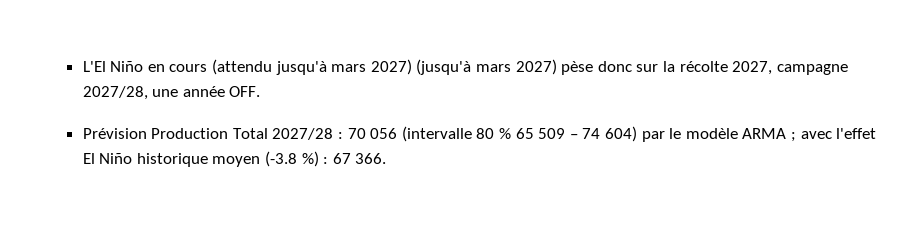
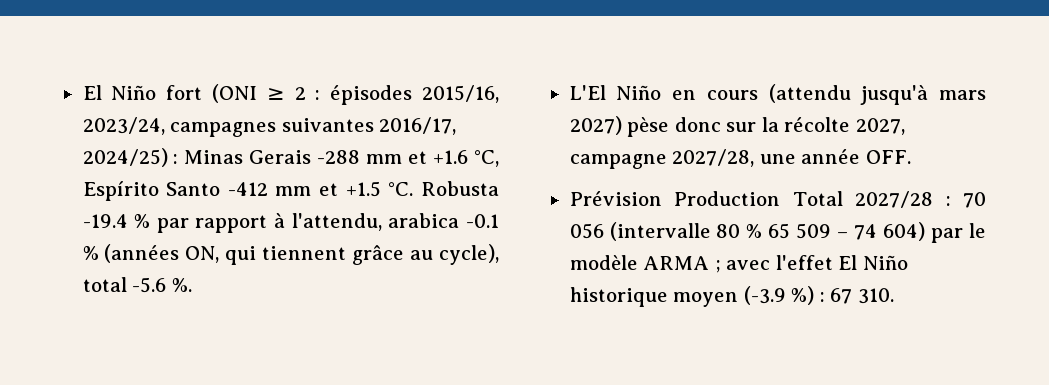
(82, 66) none -> [82,84,499,105] [82,117,457,137] [82,148,499,167] [82,181,499,201] [82,213,499,233] [82,244,499,265] [82,277,192,293] El Niño fort (ONI ≥ 2 : épisodes 2015/16, 2023/24, campagnes suivantes 2016/17, 2024/25) : Minas Gerais -288 mm et +1.6 °C, Espírito Santo -412 mm et +1.5 °C. Robusta -19.4 % par rapport à l'attendu, arabica -0.1 % (années ON, qui tiennent grâce au cycle), total -5.6 %. //
[416,59,557,75] (jusqu'à mars 2027) -> (622, 125) none
[265,151,298,167] (-3.8 -> [743,286,786,305] (-3.9
[355,153,387,164] 366. -> [857,288,894,304] 310.

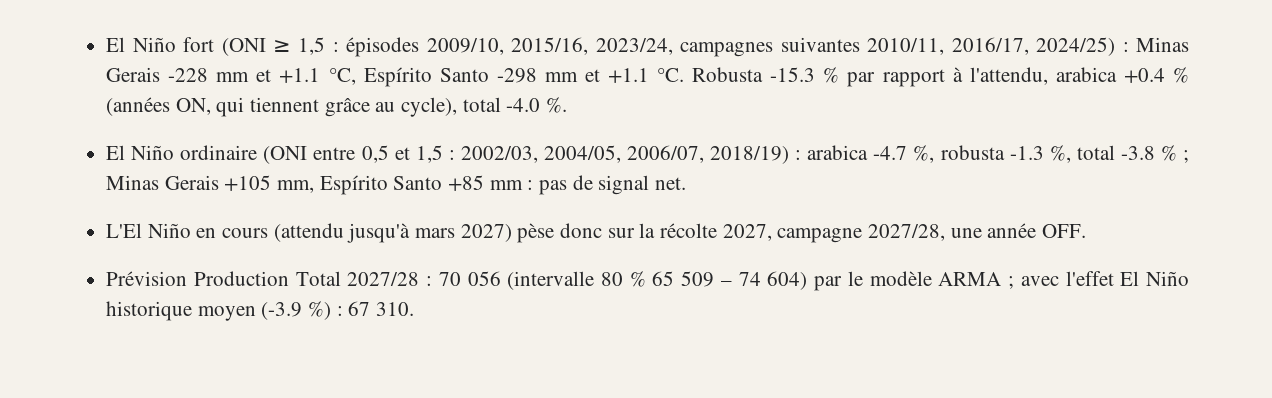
[294,87,306,100] 2 -> [298,37,326,55] 1,5
(413, 95) none -> [426,38,504,55] 2009/10,
(374, 125) none -> [867,38,945,55] 2010/11,
[317,150,469,164] -288 mm et +1.6 -> [168,68,321,83] -228 mm et +1.1
[227,181,381,197] -412 mm et +1.5 -> [496,68,650,83] -298 mm et +1.1
[82,214,128,228] -19.4 -> [770,67,816,82] -15.3
[466,214,499,228] -0.1 -> [1123,68,1165,83] +0.4
[132,277,167,293] -5.6 -> [506,98,541,112] -4.0
(192, 285) none -> [106,145,1190,164] [106,175,687,195] // El Niño ordinaire (ONI entre 0,5 et 1,5 : 2002/03, 2004/05, 2006/07, 2018/19) : arabica -4.7 %, robusta -1.3 %, total -3.8 % ; Minas Gerais +105 mm, Espírito Santo +85 mm : pas de signal net.

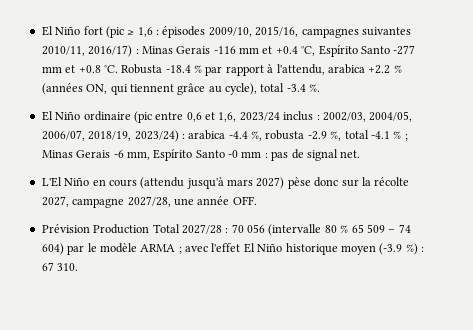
[221,37,326,56] (ONI ≥ 1,5 -> [105,26,153,38] (pic ≥ 1,6
[595,38,673,55] 2023/24, -> (299, 31) none
[951,37,1116,56] 2016/17, 2024/25) -> [88,45,133,57] 2016/17)
[168,68,321,83] -228 mm et +1.1 -> [213,46,298,54] -116 mm et +0.4
[496,68,650,83] -298 mm et +1.1 -> [393,45,416,55] [41,65,101,73] -277 mm et +0.8
[770,67,816,82] -15.3 -> [165,65,191,73] -18.4
[1123,68,1165,83] +0.4 -> [368,65,391,74] +2.2
[506,98,541,112] -4.0 -> [286,84,306,92] -3.4
[263,145,443,164] (ONI entre 0,5 et 1,5 -> [133,111,314,123] (pic entre 0,6 et 1,6, 2023/24 inclus
[710,146,790,164] 2018/19) -> [88,130,179,142] 2018/19, 2023/24)
[873,146,908,160] -4.7 -> [228,131,248,139] -4.4
[1009,146,1044,160] -1.3 -> [307,131,327,140] -2.9
[1120,146,1155,160] -3.8 -> [370,131,390,139] -4.1
[224,175,272,191] +105 -> [113,150,124,158] -6
[448,175,485,191] +85 -> [228,150,238,158] -0

